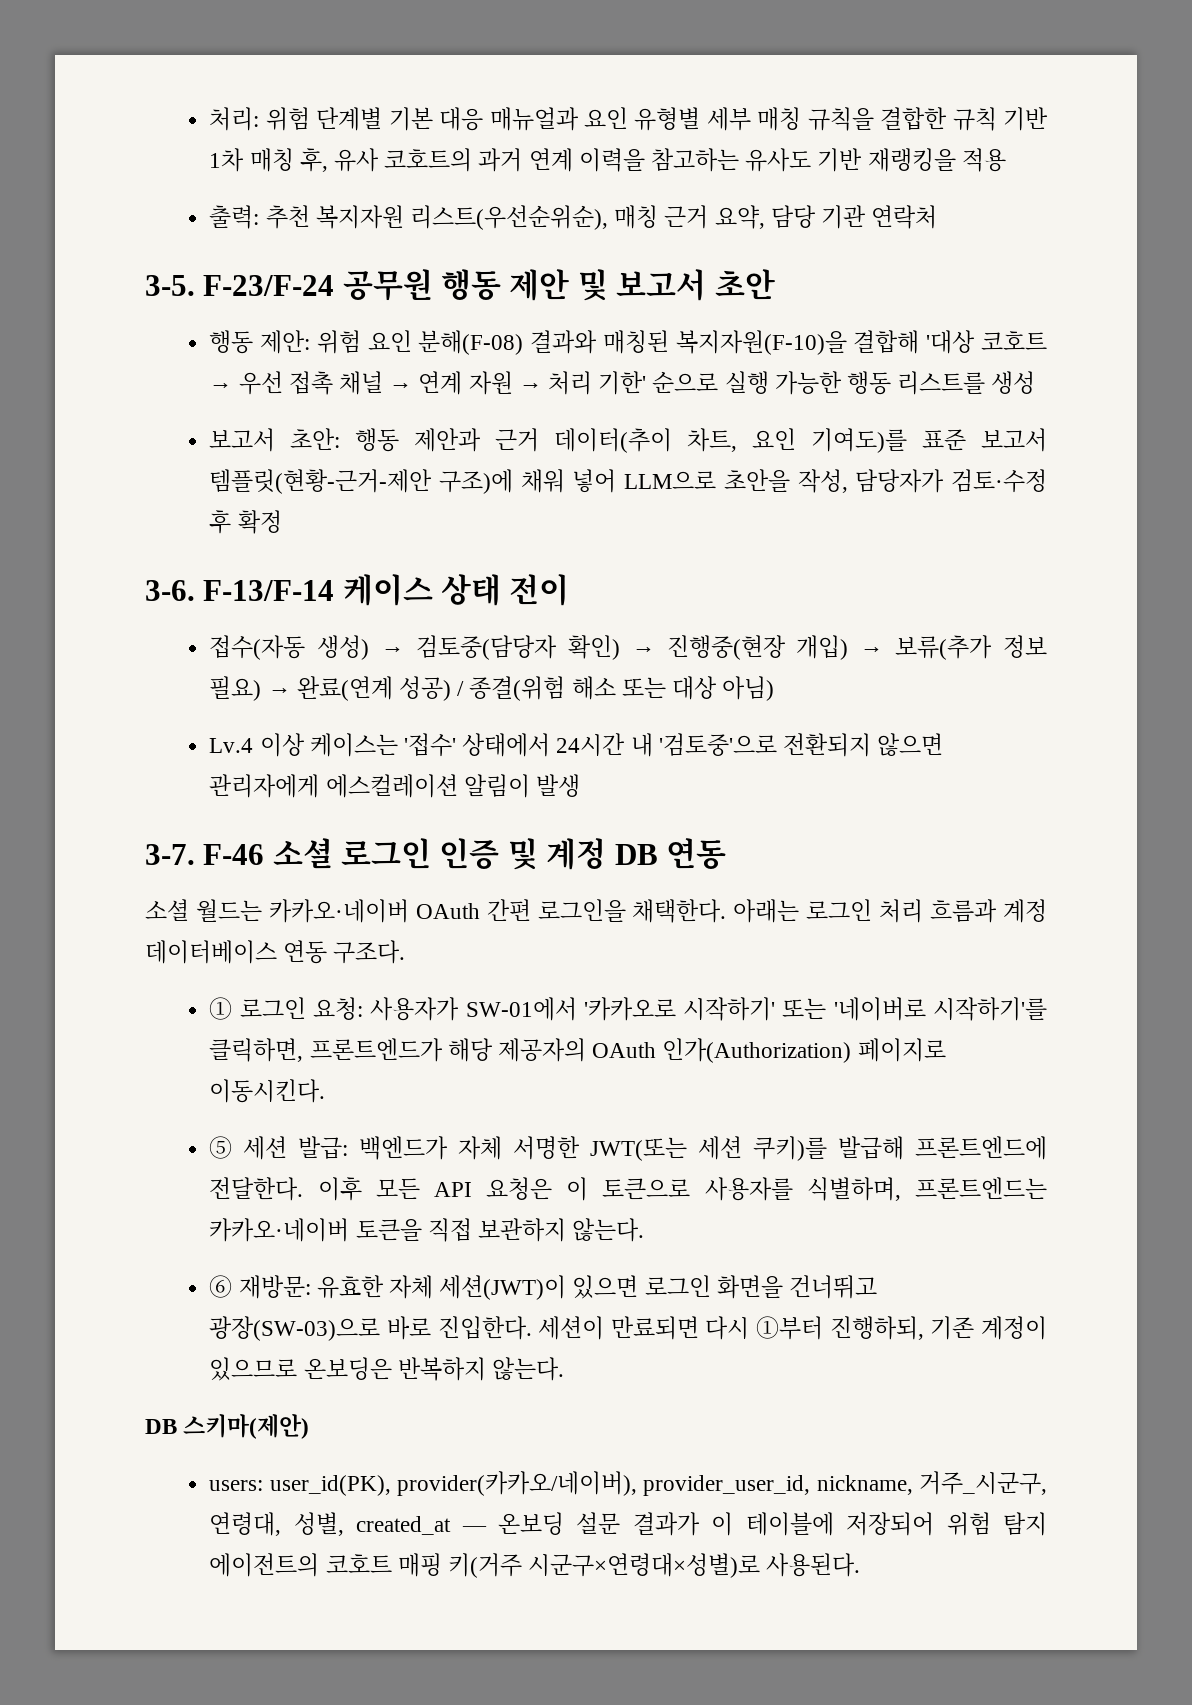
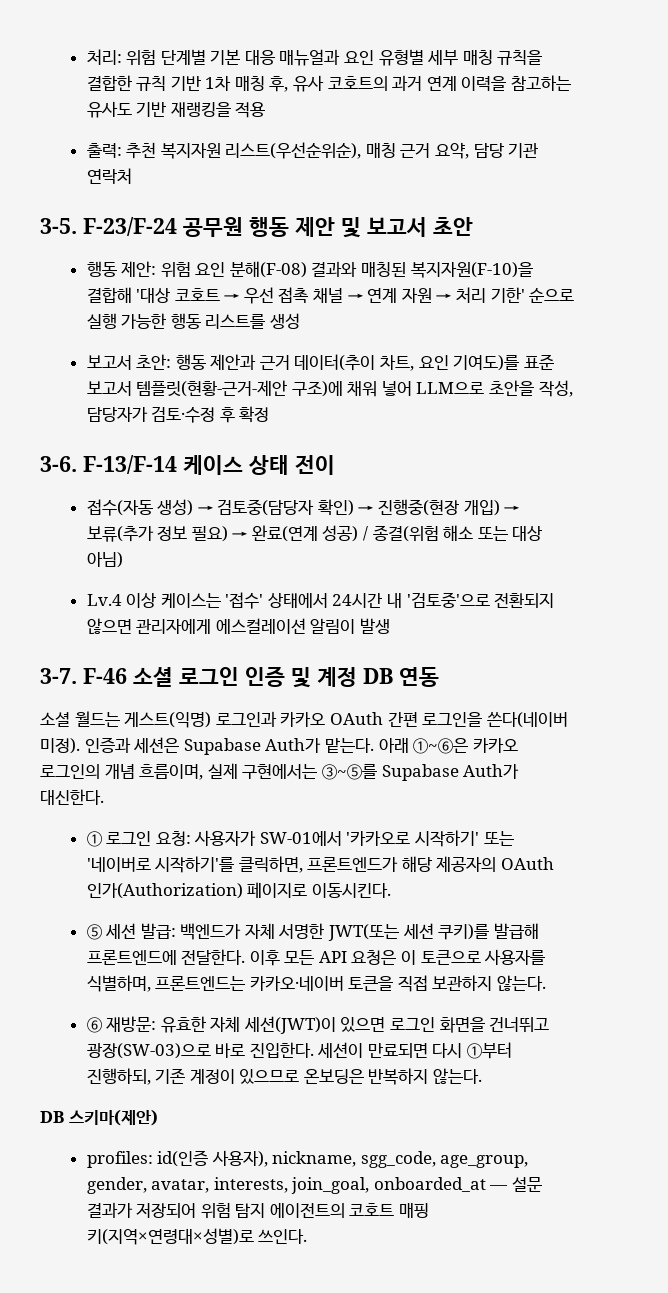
[268,899,1047,923] [145,940,406,964] 카카오·네이버 OAuth 간편 로그인을 채택한다. 아래는 로그인 처리 흐름과 계정 데이터베이스 연동 구조다. -> [124,711,568,728] [40,737,518,755] [40,763,520,781] [40,789,104,805] 게스트(익명) 로그인과 카카오 OAuth 간편 로그인을 쓴다(네이버 미정). 인증과 세션은 Supabase Auth가 맡는다. 아래 ①~⑥은 카카오 로그인의 개념 흐름이며, 실제 구현에서는 ③~⑤를 Supabase Auth가 대신한다.
[209,1471,1047,1496] [209,1512,834,1536] users: user_id(PK), provider(카카오/네이버), provider_user_id, nickname, 거주_시군구, 연령대, 성별, created_at — 온보딩 설문 결과가 이 테이블에 -> [86,1150,529,1168] [86,1177,543,1194] [86,1202,133,1218] profiles: id(인증 사용자), nickname, sgg_code, age_group, gender, avatar, interests, join_goal, onboarded_at — 설문 결과가
[447,1553,861,1578] 키(거주 시군구×연령대×성별)로 사용된다. -> [86,1228,308,1245] 키(지역×연령대×성별)로 쓰인다.

